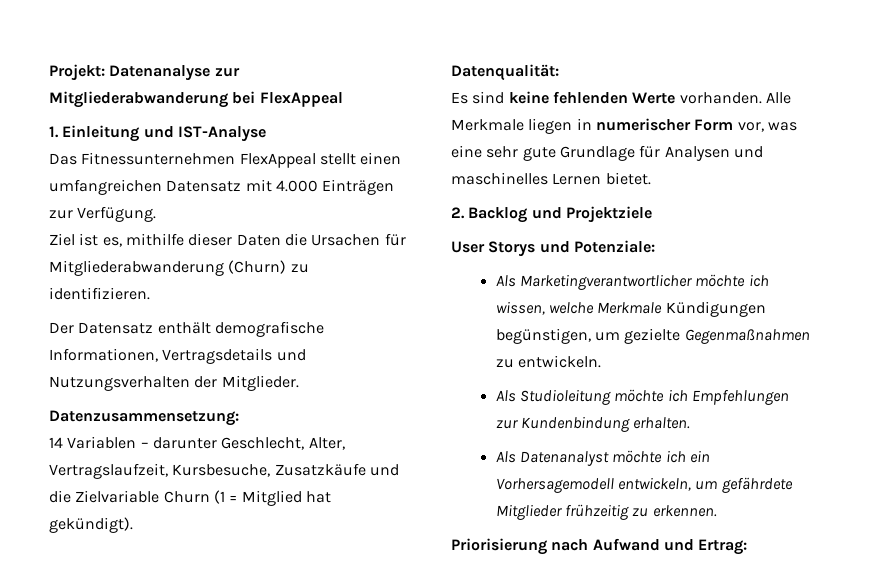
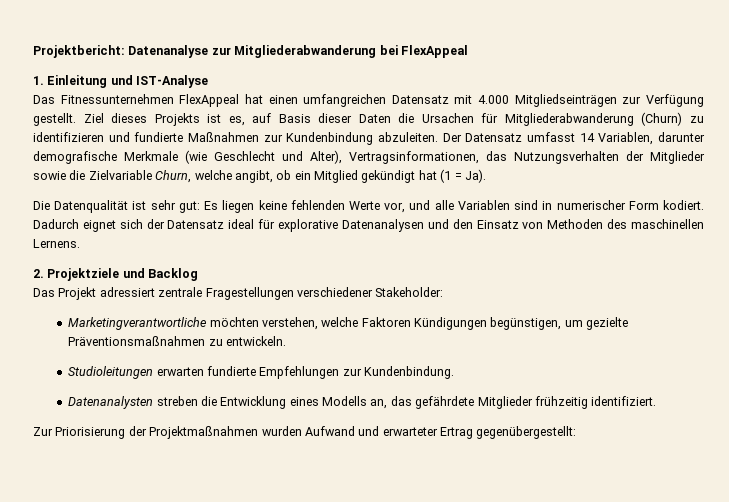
[49,64,105,81] Projekt: -> [33,45,125,58] Projektbericht:
[319,153,356,165] stellt -> [244,94,263,104] hat
[322,179,395,195] [49,206,157,222] [49,233,184,247] Einträgen zur Verfügung. // Ziel ist es, mithilfe -> [514,94,704,107] [33,113,311,126] Mitgliedseinträgen zur Verfügung gestellt. Ziel dieses Projekts ist es, auf Basis
[49,287,150,300] [49,321,324,337] [49,348,306,364] [49,375,299,391] [49,410,239,426] [49,436,345,450] [49,463,399,479] [49,490,331,506] [49,517,133,533] [451,64,559,81] [451,91,791,104] [451,118,797,134] [451,145,763,161] [451,172,651,185] identifizieren. // Der Datensatz enthält demografische Informationen, Vertragsdetails und Nutzungsverhalten der Mitglieder. // Datenzusammensetzung: // 14 Variablen – darunter Geschlecht, Alter, Vertragslaufzeit, Kursbesuche, Zusatzkäufe und die Zielvariable Churn (1 = Mitglied hat gekündigt). // Datenqualität: // Es sind keine fehlenden Werte vorhanden. Alle Merkmale liegen in numerischer Form vor, was eine sehr gute Grundlage für Analysen und maschinelles Lernen bietet. -> [33,132,705,145] [33,150,705,164] [33,169,486,183] [33,200,704,213] [33,219,705,232] [33,239,80,248] identifizieren und fundierte Maßnahmen zur Kundenbindung abzuleiten. Der Datensatz umfasst 14 Variablen, darunter demografische Merkmale (wie Geschlecht und Alter), Vertragsinformationen, das Nutzungsverhalten der Mitglieder sowie die Zielvariable Churn, welche angibt, ob ein Mitglied gekündigt hat (1 = Ja). // Die Datenqualität ist sehr gut: Es liegen keine fehlenden Werte vor, und alle Variablen sind in numerischer Form kodiert. Dadurch eignet sich der Datensatz ideal für explorative Datenanalysen und den Einsatz von Methoden des maschinellen Lernens.
(465, 213) none -> [47,268,145,281] Projektziele und
[531,206,652,223] [451,240,655,257] [495,274,769,290] [495,301,663,315] und Projektziele // User Storys und Potenziale: // Als Marketingverantwortlicher möchte ich wissen, welche Merkmale -> [33,287,444,300] [68,317,411,330] // Das Projekt adressiert zentrale Fragestellungen verschiedener Stakeholder: // Marketingverantwortliche möchten verstehen, welche Faktoren
[684,329,810,344] Gegenmaßnahmen -> [68,336,206,346] Präventionsmaßnahmen
[495,389,790,405] [495,416,691,432] [495,450,711,466] [495,477,793,493] [495,504,717,520] [451,538,748,555] Als Studioleitung möchte ich Empfehlungen zur Kundenbindung erhalten. // Als Datenanalyst möchte ich ein Vorhersagemodell entwickeln, um gefährdete Mitglieder frühzeitig zu erkennen. // Priorisierung nach Aufwand und Ertrag: -> [68,366,455,379] [68,396,657,409] [33,426,577,439] Studioleitungen erwarten fundierte Empfehlungen zur Kundenbindung. // Datenanalysten streben die Entwicklung eines Modells an, das gefährdete Mitglieder frühzeitig identifiziert. // Zur Priorisierung der Projektmaßnahmen wurden Aufwand und erwarteter Ertrag gegenübergestellt:

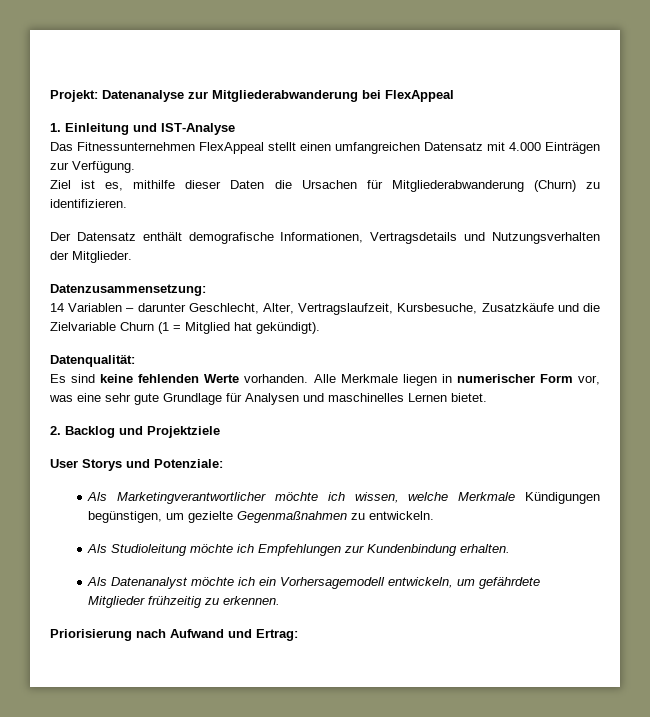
[33,45,125,58] Projektbericht: -> [50,90,98,102] Projekt:
[244,94,263,104] hat -> [268,142,296,151] stellt
[514,94,704,107] [33,113,311,126] Mitgliedseinträgen zur Verfügung gestellt. Ziel dieses Projekts ist es, auf Basis -> [545,142,600,154] [50,161,135,173] [50,180,176,191] Einträgen zur Verfügung. // Ziel ist es, mithilfe
[33,132,705,145] [33,150,705,164] [33,169,486,183] [33,200,704,213] [33,219,705,232] [33,239,80,248] identifizieren und fundierte Maßnahmen zur Kundenbindung abzuleiten. Der Datensatz umfasst 14 Variablen, darunter demografische Merkmale (wie Geschlecht und Alter), Vertragsinformationen, das Nutzungsverhalten der Mitglieder sowie die Zielvariable Churn, welche angibt, ob ein Mitglied gekündigt hat (1 = Ja). // Die Datenqualität ist sehr gut: Es liegen keine fehlenden Werte vor, und alle Variablen sind in numerischer Form kodiert. Dadurch eignet sich der Datensatz ideal für explorative Datenanalysen und den Einsatz von Methoden des maschinellen Lernens. -> [50,199,127,208] [50,232,600,244] [50,251,132,263] [50,284,206,296] [50,303,600,315] [50,322,320,334] [50,354,135,367] [50,374,600,386] [49,393,487,405] identifizieren. // Der Datensatz enthält demografische Informationen, Vertragsdetails und Nutzungsverhalten der Mitglieder. // Datenzusammensetzung: // 14 Variablen – darunter Geschlecht, Alter, Vertragslaufzeit, Kursbesuche, Zusatzkäufe und die Zielvariable Churn (1 = Mitglied hat gekündigt). // Datenqualität: // Es sind keine fehlenden Werte vorhanden. Alle Merkmale liegen in numerischer Form vor, was eine sehr gute Grundlage für Analysen und maschinelles Lernen bietet.
(44, 273) none -> [65,426,143,438] Backlog und
[122,268,199,281] [33,287,444,300] [68,317,411,330] und Backlog // Das Projekt adressiert zentrale Fragestellungen verschiedener Stakeholder: // Marketingverantwortliche möchten verstehen, welche Faktoren -> [50,459,223,471] [87,492,516,504] // User Storys und Potenziale: // Als Marketingverantwortlicher möchte ich wissen, welche Merkmale
[68,336,206,346] Präventionsmaßnahmen -> [237,511,348,523] Gegenmaßnahmen
[68,366,455,379] [68,396,657,409] [33,426,577,439] Studioleitungen erwarten fundierte Empfehlungen zur Kundenbindung. // Datenanalysten streben die Entwicklung eines Modells an, das gefährdete Mitglieder frühzeitig identifiziert. // Zur Priorisierung der Projektmaßnahmen wurden Aufwand und erwarteter Ertrag gegenübergestellt: -> [87,544,511,556] [87,577,541,589] [88,596,281,608] [50,629,298,641] Als Studioleitung möchte ich Empfehlungen zur Kundenbindung erhalten. // Als Datenanalyst möchte ich ein Vorhersagemodell entwickeln, um gefährdete Mitglieder frühzeitig zu erkennen. // Priorisierung nach Aufwand und Ertrag:

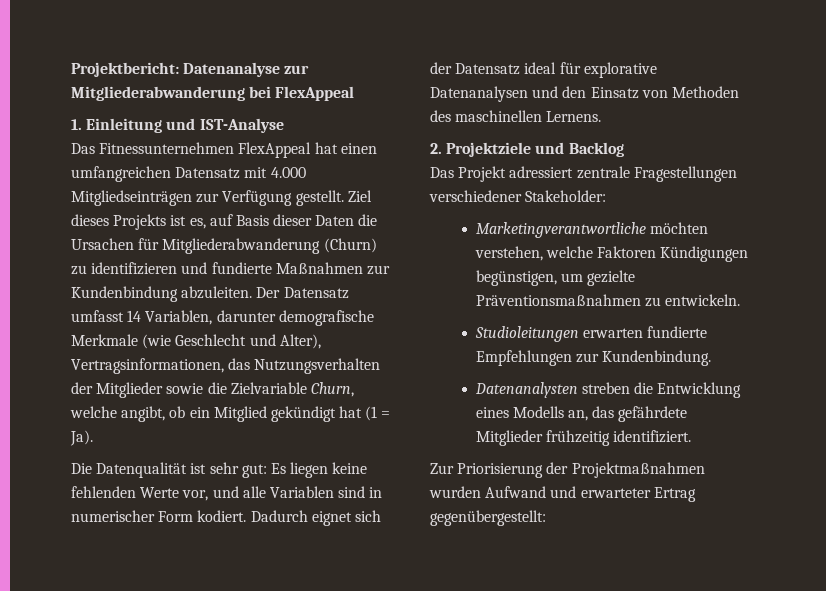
[50,90,98,102] Projekt: -> [71,62,179,77] Projektbericht:
[268,142,296,151] stellt -> [314,142,338,154] hat
[545,142,600,154] [50,161,135,173] [50,180,176,191] Einträgen zur Verfügung. // Ziel ist es, mithilfe -> [71,190,372,206] [71,214,269,230] Mitgliedseinträgen zur Verfügung gestellt. Ziel dieses Projekts ist es, auf Basis
[50,199,127,208] [50,232,600,244] [50,251,132,263] [50,284,206,296] [50,303,600,315] [50,322,320,334] [50,354,135,367] [50,374,600,386] [49,393,487,405] identifizieren. // Der Datensatz enthält demografische Informationen, Vertragsdetails und Nutzungsverhalten der Mitglieder. // Datenzusammensetzung: // 14 Variablen – darunter Geschlecht, Alter, Vertragslaufzeit, Kursbesuche, Zusatzkäufe und die Zielvariable Churn (1 = Mitglied hat gekündigt). // Datenqualität: // Es sind keine fehlenden Werte vorhanden. Alle Merkmale liegen in numerischer Form vor, was eine sehr gute Grundlage für Analysen und maschinelles Lernen bietet. -> [91,262,390,275] [71,286,349,302] [71,310,374,326] [71,334,321,349] [71,358,381,374] [71,382,354,398] [70,406,391,422] [70,430,93,446] [71,462,368,478] [71,486,383,501] [71,510,381,526] [430,62,657,78] [430,86,739,102] [430,110,602,122] identifizieren und fundierte Maßnahmen zur Kundenbindung abzuleiten. Der Datensatz umfasst 14 Variablen, darunter demografische Merkmale (wie Geschlecht und Alter), Vertragsinformationen, das Nutzungsverhalten der Mitglieder sowie die Zielvariable Churn, welche angibt, ob ein Mitglied gekündigt hat (1 = Ja). // Die Datenqualität ist sehr gut: Es liegen keine fehlenden Werte vor, und alle Variablen sind in numerischer Form kodiert. Dadurch eignet sich der Datensatz ideal für explorative Datenanalysen und den Einsatz von Methoden des maschinellen Lernens.
(61, 430) none -> [446,142,565,157] Projektziele und
[119,426,220,438] [50,459,223,471] [87,492,516,504] und Projektziele // User Storys und Potenziale: // Als Marketingverantwortlicher möchte ich wissen, welche Merkmale -> [430,166,737,182] [429,190,607,202] [475,222,708,238] [474,246,657,261] // Das Projekt adressiert zentrale Fragestellungen verschiedener Stakeholder: // Marketingverantwortliche möchten verstehen, welche Faktoren
[237,511,348,523] Gegenmaßnahmen -> [475,294,641,306] Präventionsmaßnahmen
[87,544,511,556] [87,577,541,589] [88,596,281,608] [50,629,298,641] Als Studioleitung möchte ich Empfehlungen zur Kundenbindung erhalten. // Als Datenanalyst möchte ich ein Vorhersagemodell entwickeln, um gefährdete Mitglieder frühzeitig zu erkennen. // Priorisierung nach Aufwand und Ertrag: -> [474,326,708,342] [475,350,712,366] [474,382,742,398] [475,406,688,422] [475,430,692,446] [430,462,705,478] [429,486,696,502] [430,510,546,526] Studioleitungen erwarten fundierte Empfehlungen zur Kundenbindung. // Datenanalysten streben die Entwicklung eines Modells an, das gefährdete Mitglieder frühzeitig identifiziert. // Zur Priorisierung der Projektmaßnahmen wurden Aufwand und erwarteter Ertrag gegenübergestellt:

